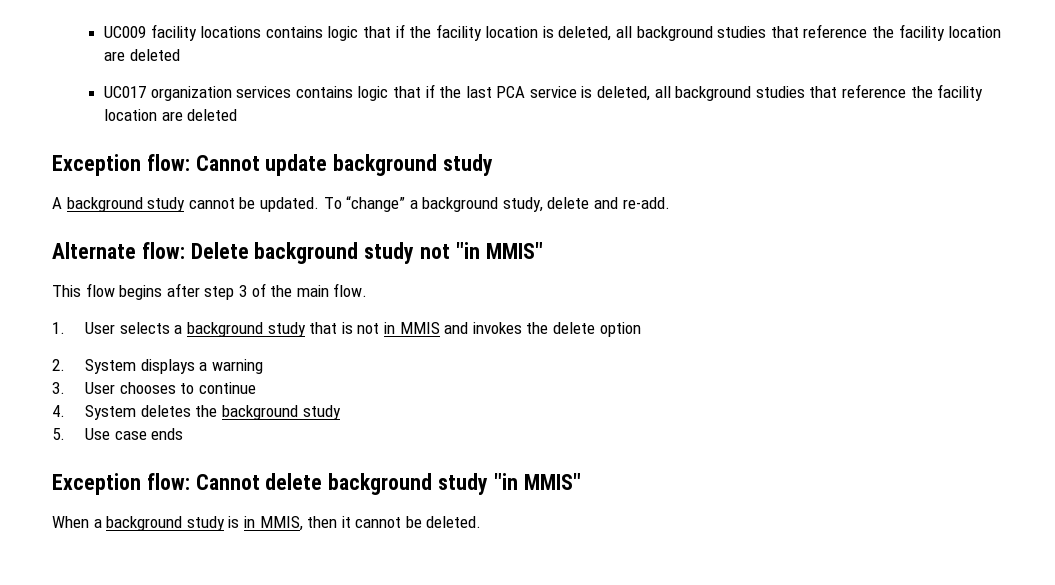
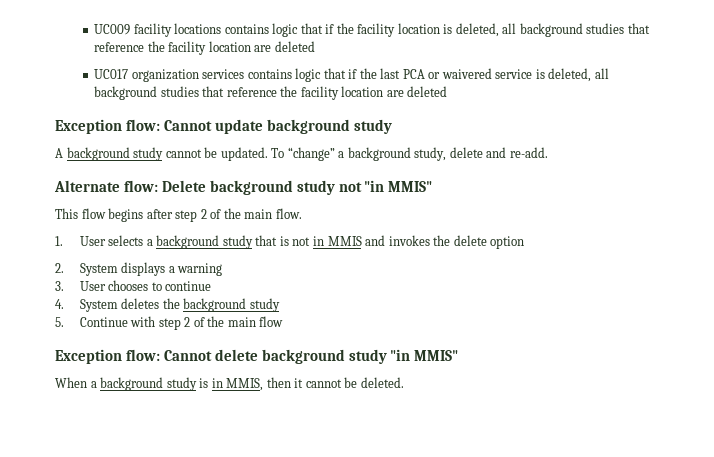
(526, 92) none -> [428,68,492,79] or waivered
[238,285,247,297] 3 -> [200,209,207,219] 2
[85,428,184,440] Use case ends -> [79,316,284,330] Continue with step 2 of the main flow

